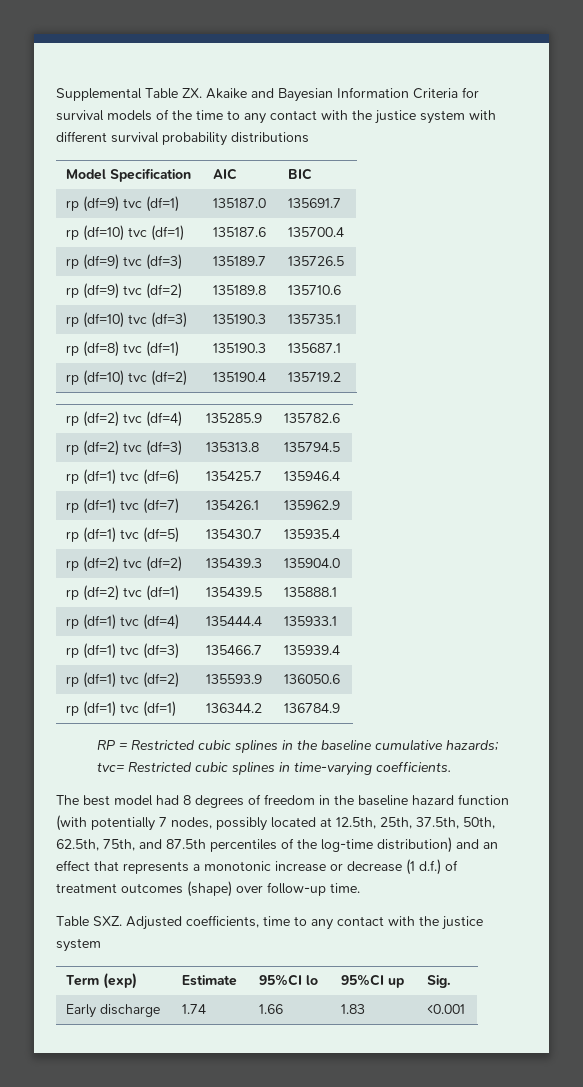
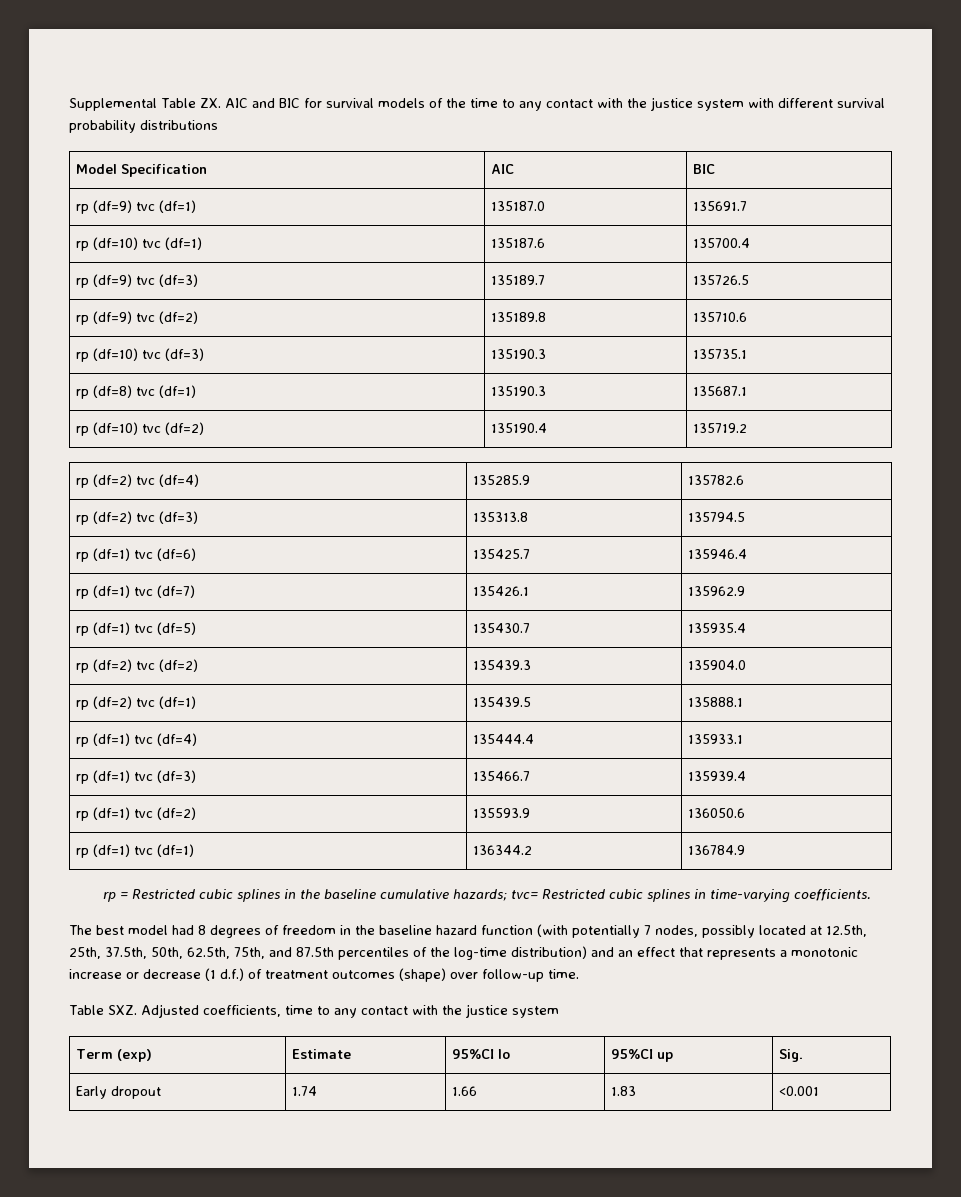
[206,87,458,102] Akaike and Bayesian Information Criteria -> [224,98,300,108] AIC and BIC
[97,740,116,750] RP -> [102,892,116,902] rp
[100,1004,161,1017] discharge -> [111,1086,162,1099] dropout

